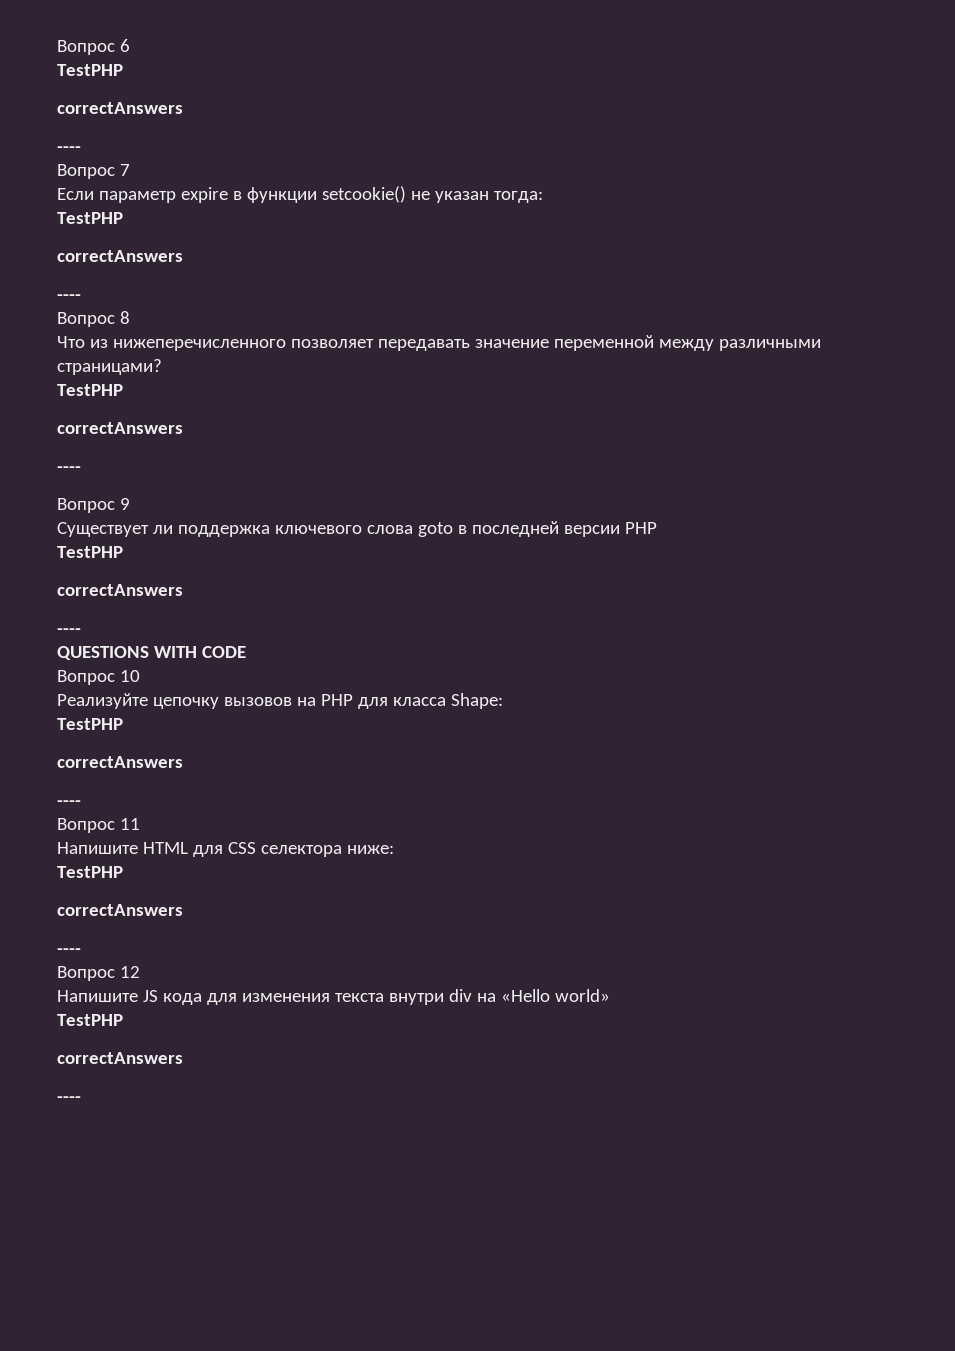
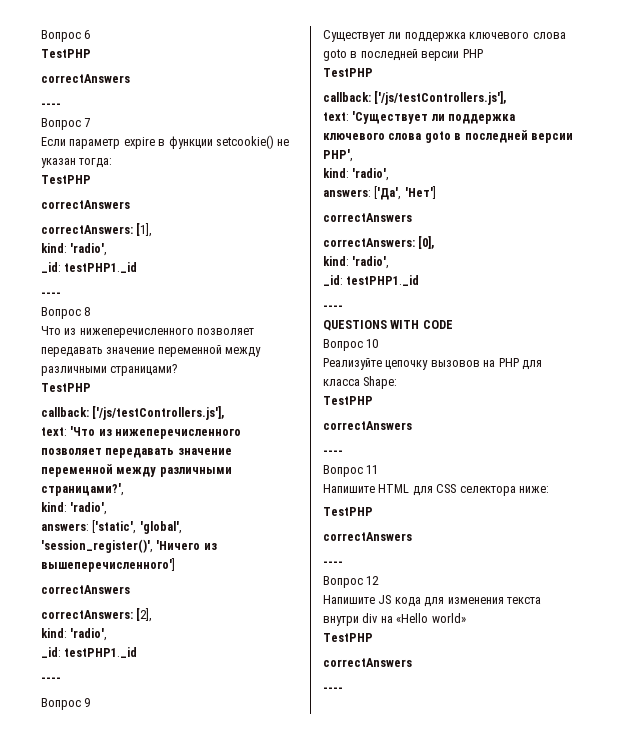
(183, 256) none -> [41,223,153,237] [41,243,108,256] [41,262,138,273] // correctAnswers: [1], // kind: 'radio', // _id: testPHP1._id
[57,422,183,434] correctAnswers -> [41,406,225,420] [41,426,242,439] [41,448,232,458] [41,464,232,477] [41,483,124,496] [41,502,108,515] [41,520,182,534] [41,539,217,553] [41,558,175,572] [41,585,130,594] [41,608,153,622] [41,628,108,641] [41,647,138,658] callback: ['/js/testControllers.js'], // text: 'Что из нижеперечисленного позволяет передавать значение переменной между различными страницами?', // kind: 'radio', // answers: ['static', 'global', 'session_register()', 'Ничего из вышеперечисленного'] // correctAnswers // correctAnswers: [2], // kind: 'radio', // _id: testPHP1._id
[57,584,183,596] correctAnswers -> [323,91,507,105] [323,111,516,124] [323,130,573,143] [323,149,353,162] [323,168,390,181] [323,186,436,200] [323,213,412,222] [323,236,435,249] [323,256,390,269] [323,275,420,286] callback: ['/js/testControllers.js'], // text: 'Существует ли поддержка ключевого слова goto в последней версии PHP', // kind: 'radio', // answers: ['Да', 'Нет'] // correctAnswers // correctAnswers: [0], // kind: 'radio', // _id: testPHP1._id

